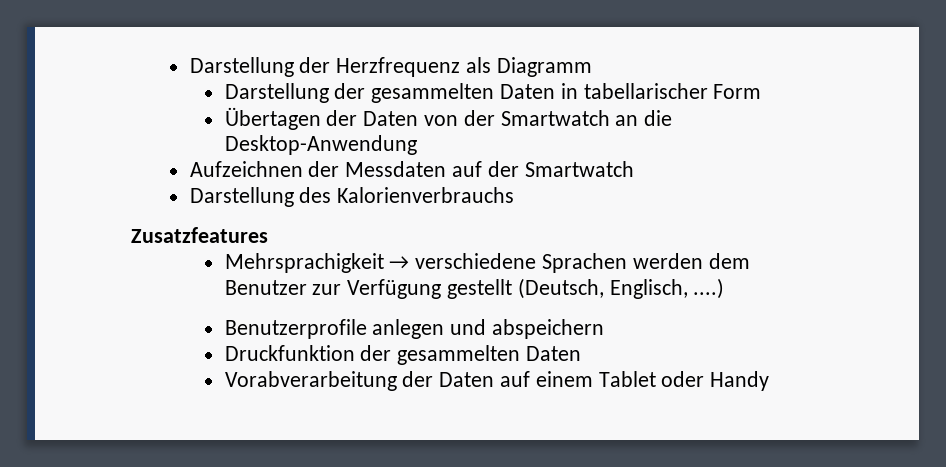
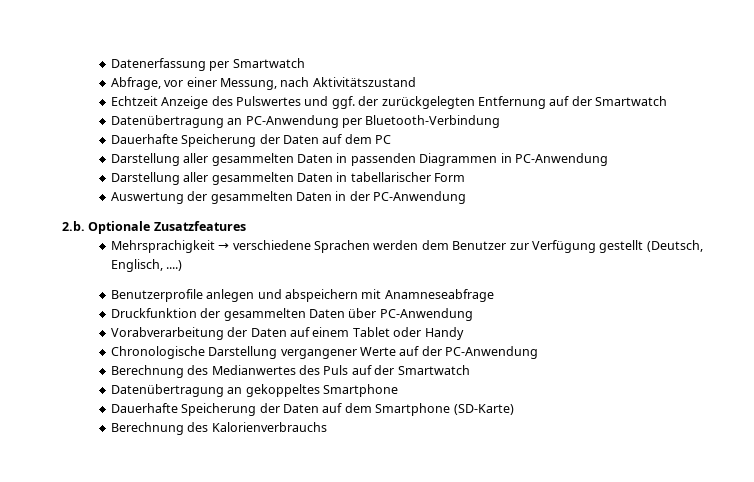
[189,57,592,77] [224,83,366,103] Darstellung der Herzfrequenz als Diagramm // Darstellung der -> [110,58,305,71] [110,77,416,90] [110,96,668,109] [110,115,501,128] [110,134,392,147] [110,153,608,166] [110,172,209,185] Datenerfassung per Smartwatch // Abfrage, vor einer Messung, nach Aktivitätszustand // Echtzeit Anzeige des Pulswertes und ggf. der zurückgelegten Entfernung auf der Smartwatch // Datenübertragung an PC-Anwendung per Bluetooth-Verbindung // Dauerhafte Speicherung der Daten auf dem PC // Darstellung aller gesammelten Daten in passenden Diagrammen in PC-Anwendung // Darstellung aller
[224,107,673,130] [224,135,417,155] [189,161,634,177] [189,187,515,207] Übertagen der Daten von der Smartwatch an die Desktop-Anwendung // Aufzeichnen der Messdaten auf der Smartwatch // Darstellung des Kalorienverbrauchs // -> [110,191,467,204] [62,221,151,234] Auswertung der gesammelten Daten in der PC-Anwendung // 2.b. Optionale
(604, 329) none -> [361,289,494,302] mit Anamneseabfrage
(581, 353) none -> [348,308,473,321] über PC-Anwendung
(770, 381) none -> [110,346,539,359] [110,365,470,378] [110,384,399,397] [110,403,514,416] [110,422,327,435] // Chronologische Darstellung vergangener Werte auf der PC-Anwendung // Berechnung des Medianwertes des Puls auf der Smartwatch // Datenübertragung an gekoppeltes Smartphone // Dauerhafte Speicherung der Daten auf dem Smartphone (SD-Karte) // Berechnung des Kalorienverbrauchs

